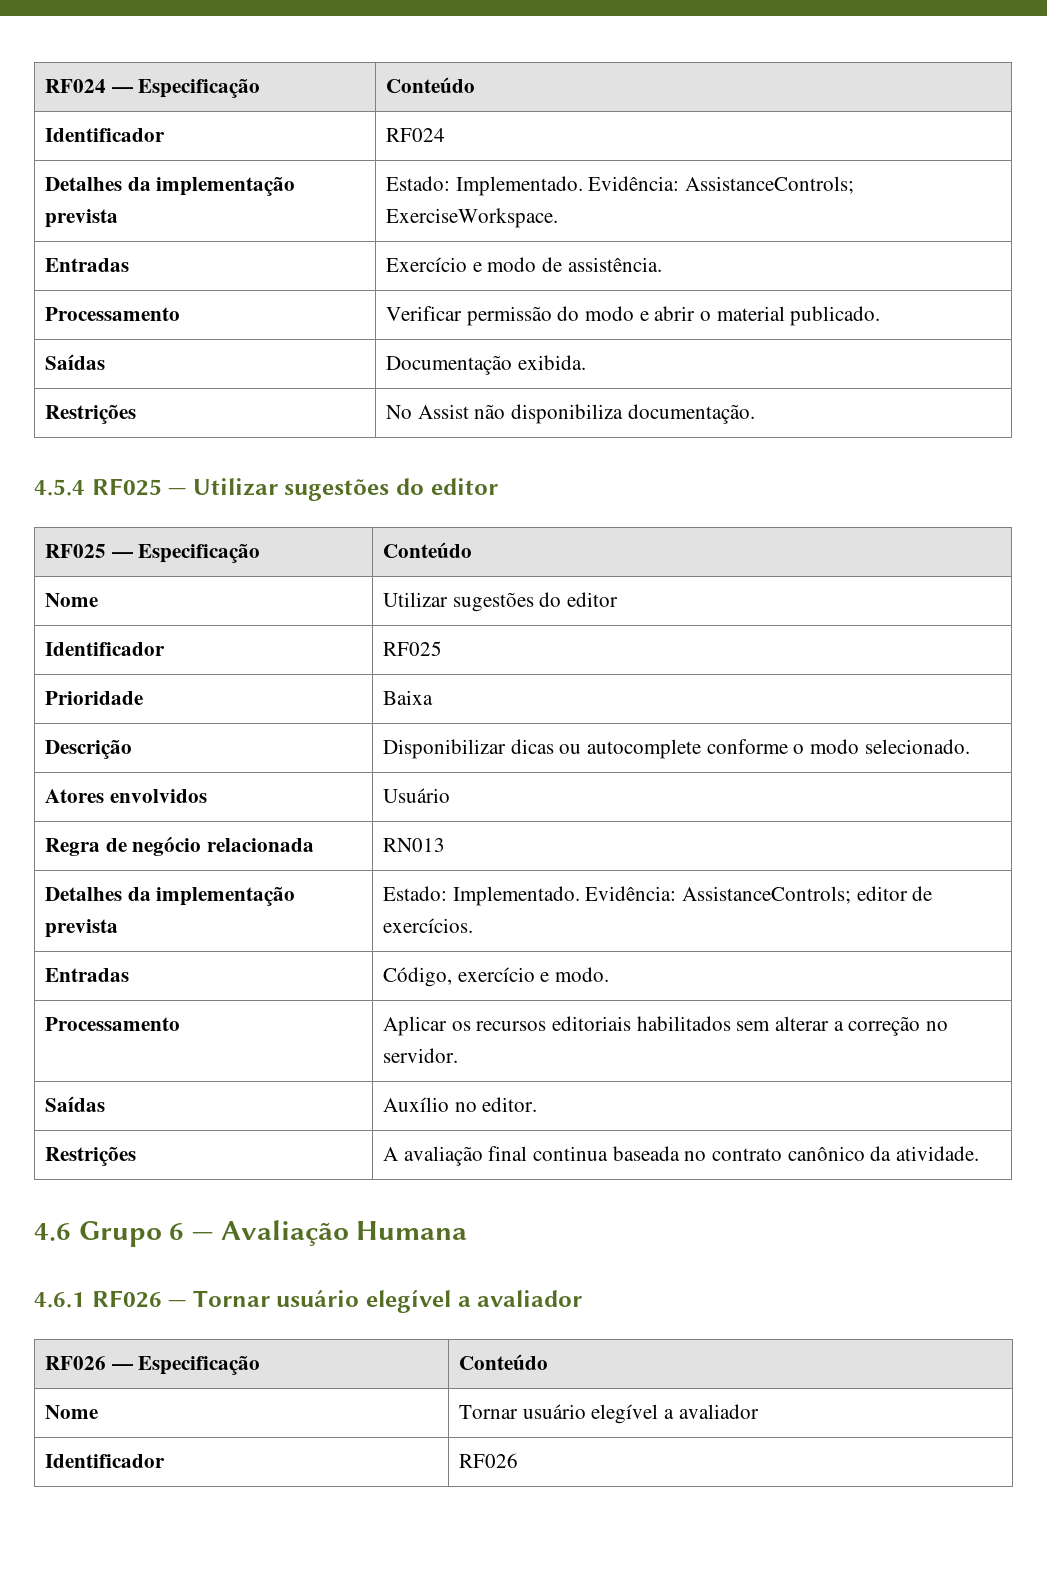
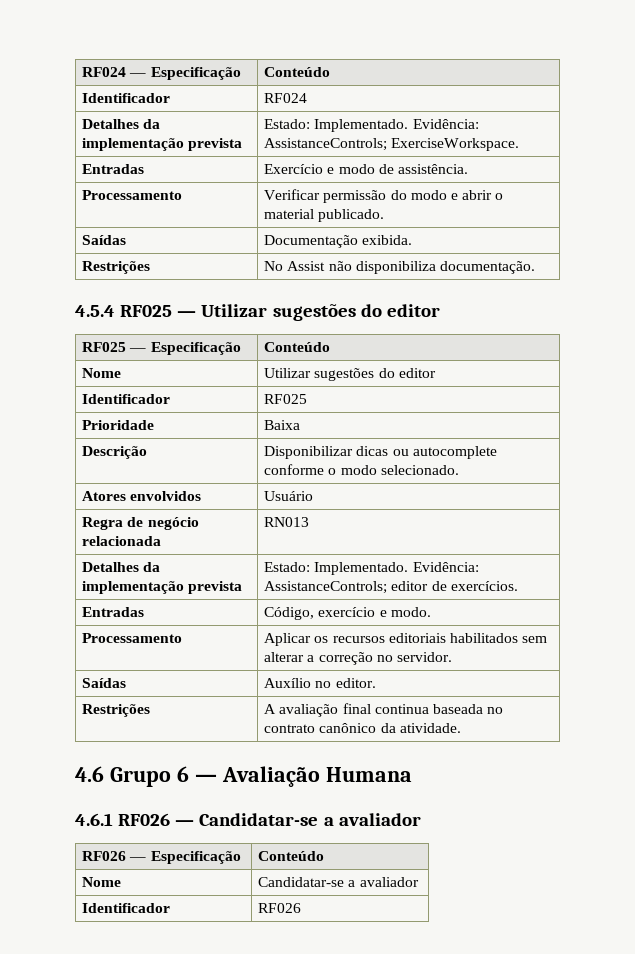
[192,1289,452,1313] Tornar usuário elegível -> [199,813,319,826] Candidatar-se
[459,1404,659,1424] Tornar usuário elegível -> [258,877,345,887] Candidatar-se

